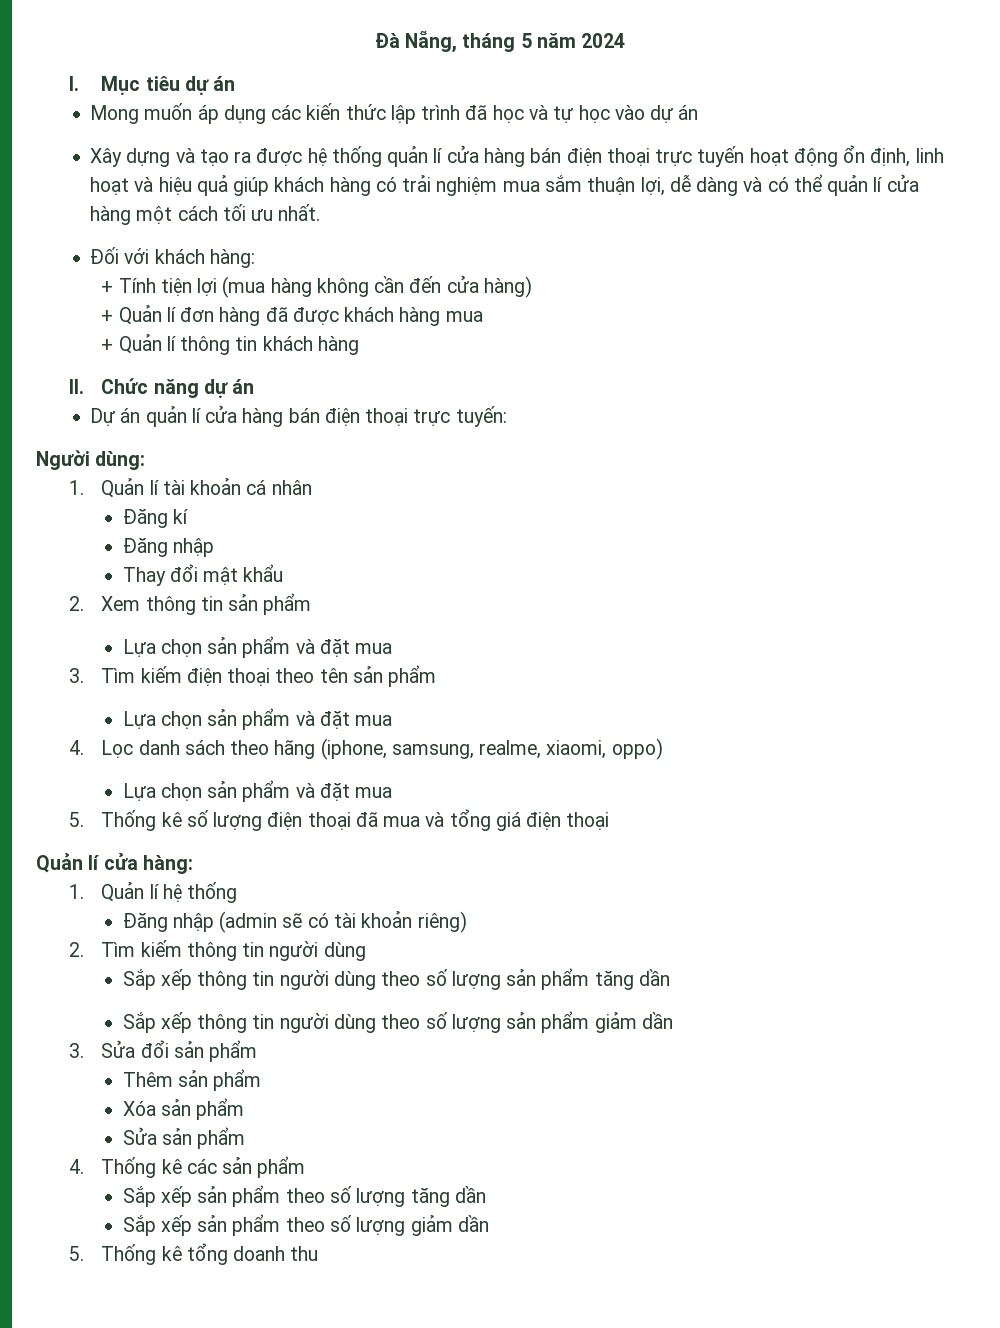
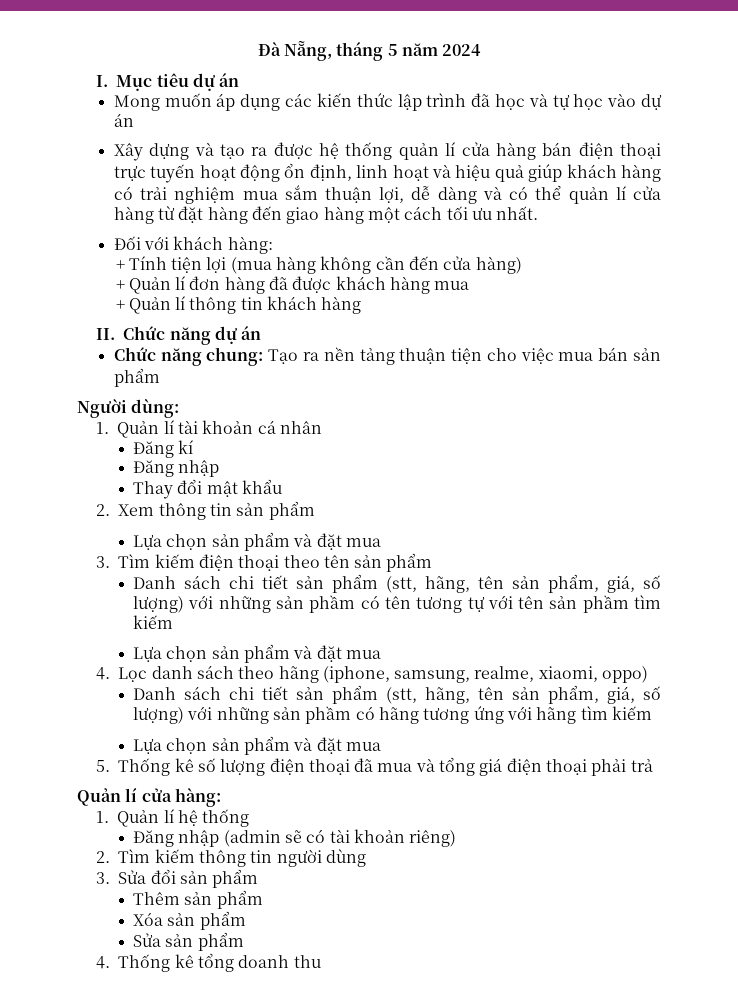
(132, 215) none -> [158,206,364,224] từ đặt hàng đến giao hàng
[90,405,507,427] Dự án quản lí cửa hàng bán điện thoại trực tuyến: -> [113,347,661,366] [113,368,160,387] Chức năng chung: Tạo ra nền tảng thuận tiện cho việc mua bán sản phẩm
(437, 676) none -> [133,574,661,593] [133,595,662,613] [133,615,174,629] // Danh sách chi tiết sản phẩm (stt, hãng, tên sản phẩm, giá, số lượng) với những sản phầm có tên tương tự với tên sản phầm tìm kiếm
(663, 749) none -> [133,685,661,704] [133,706,652,724] // Danh sách chi tiết sản phẩm (stt, hãng, tên sản phẩm, giá, số lượng) với những sản phầm có hãng tương ứng với hãng tìm kiếm
(610, 821) none -> [591,759,653,776] phải trả
[122,968,670,990] [122,1011,673,1033] // Sắp xếp thông tin người dùng theo số lượng sản phẩm tăng dần // Sắp xếp thông tin người dùng theo số lượng sản phẩm giảm dần -> (366, 858) none
[186,1156,306,1178] [122,1185,486,1207] [122,1214,489,1236] [68,1244,182,1265] các sản phẩm // Sắp xếp sản phẩm theo số lượng tăng dần // Sắp xếp sản phẩm theo số lượng giảm dần // 5. Thống kê -> (194, 961) none

